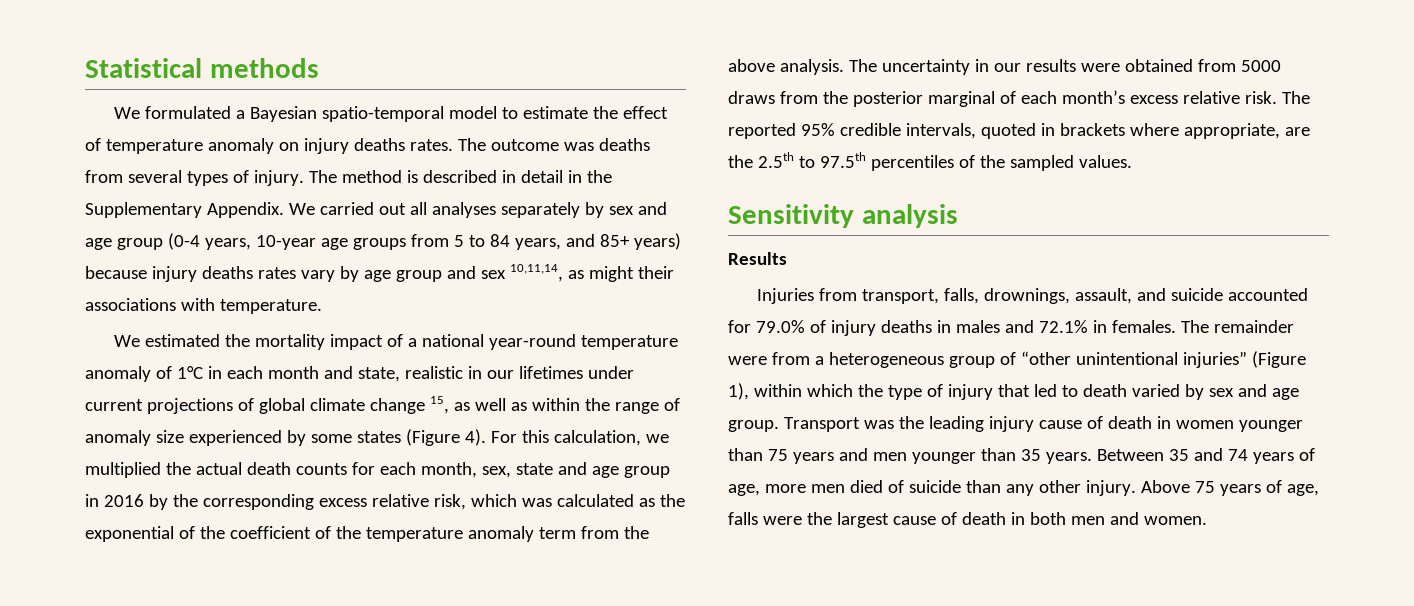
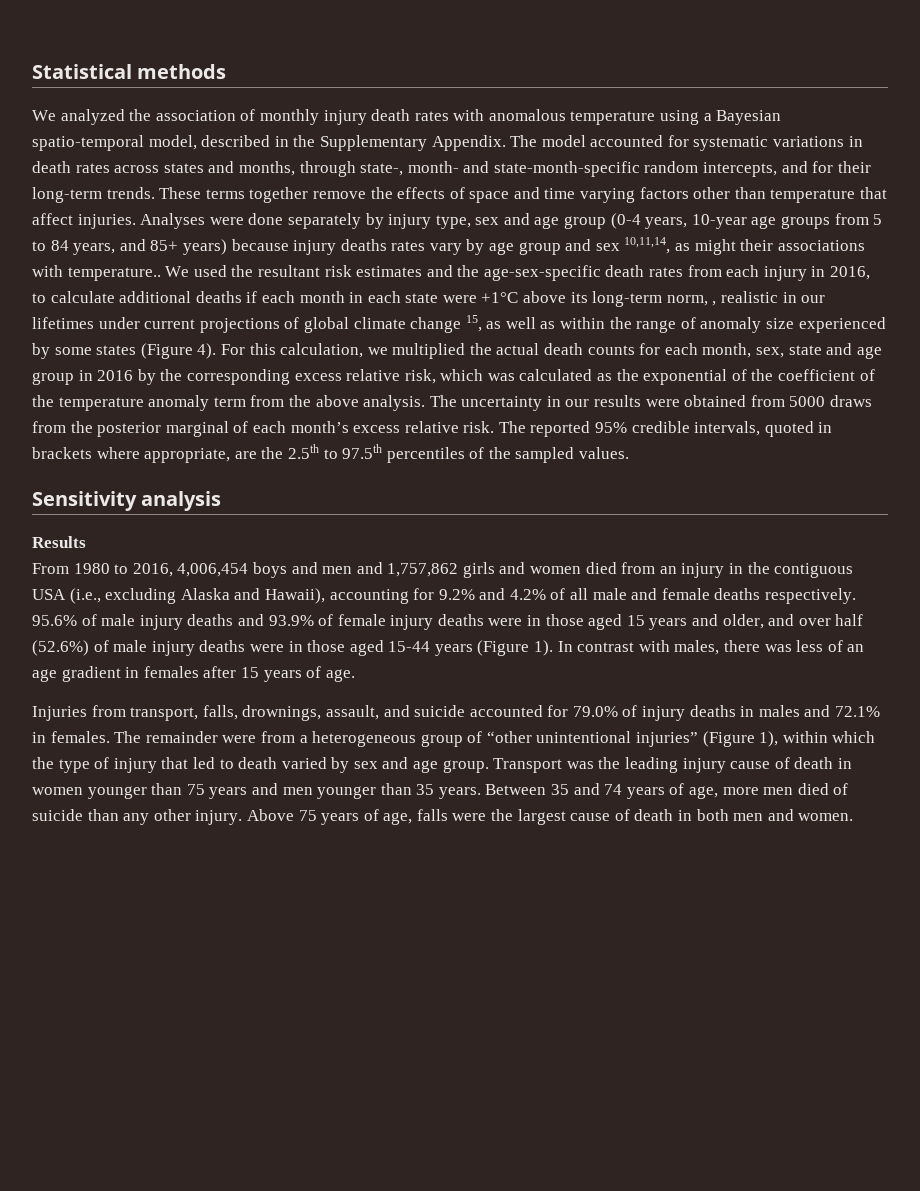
[144,106,668,122] [85,138,650,154] [85,170,612,186] [85,202,604,218] formulated a Bayesian spatio-temporal model to estimate the effect of temperature anomaly on injury deaths rates. The outcome was deaths from several types of injury. The method is described in detail in the Supplementary Appendix. We carried out all analyses separately by -> [60,109,782,125] [32,135,863,151] [32,161,871,177] [32,187,888,203] [32,213,471,229] analyzed the association of monthly injury death rates with anomalous temperature using a Bayesian spatio-temporal model, described in the Supplementary Appendix. The model accounted for systematic variations in death rates across states and months, through state-, month- and state-month-specific random intercepts, and for their long-term trends. These terms together remove the effects of space and time varying factors other than temperature that affect injuries. Analyses were done separately by injury type,
[219,299,322,314] [113,334,678,350] [85,366,400,382] temperature. // We estimated the mortality impact of a national year-round temperature anomaly of 1°C in each month and state, -> [67,265,871,281] [32,291,717,307] temperature.. We used the resultant risk estimates and the age-sex-specific death rates from each injury in 2016, to calculate additional deaths if each month in each state were +1°C above its long-term norm, ,
(787, 258) none -> [32,562,854,578] [32,588,857,604] [32,614,864,630] [32,640,865,656] [32,666,355,682] // From 1980 to 2016, 4,006,454 boys and men and 1,757,862 girls and women died from an injury in the contiguous USA (i.e., excluding Alaska and Hawaii), accounting for 9.2% and 4.2% of all male and female deaths respectively. 95.6% of male injury deaths and 93.9% of female injury deaths were in those aged 15 years and older, and over half (52.6%) of male injury deaths were in those aged 15-44 years (Figure 1). In contrast with males, there was less of an age gradient in females after 15 years of age.

